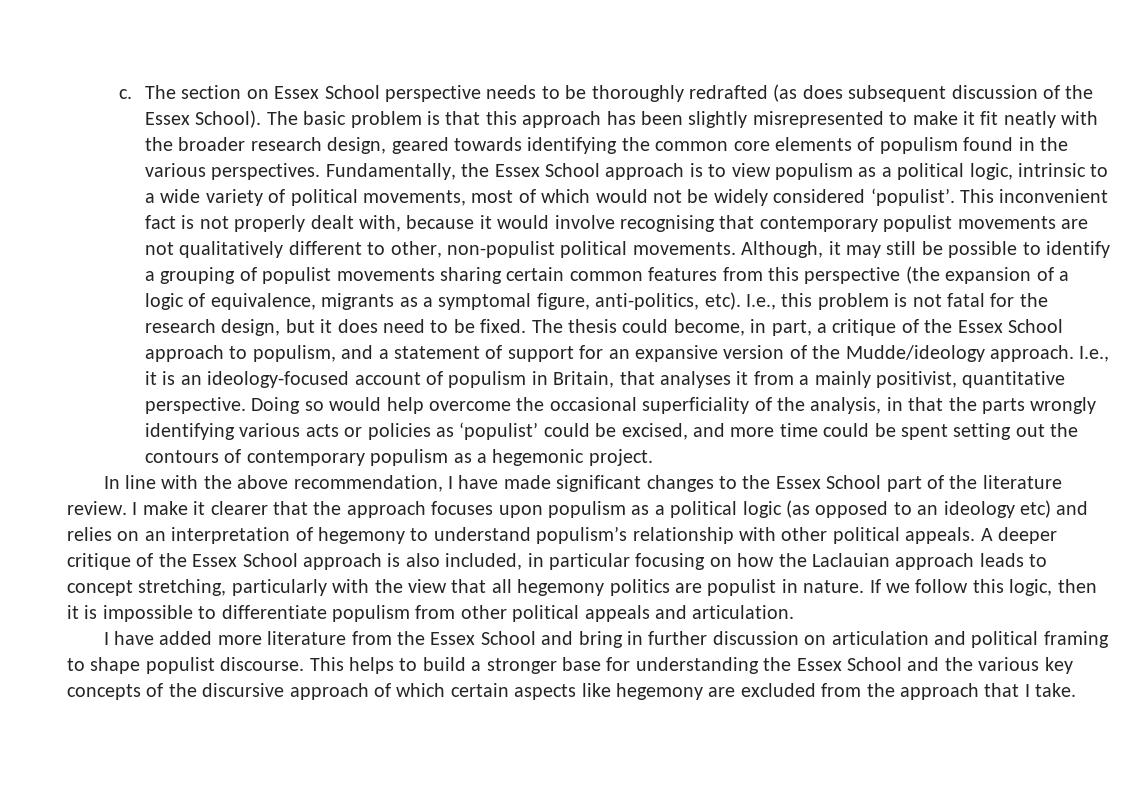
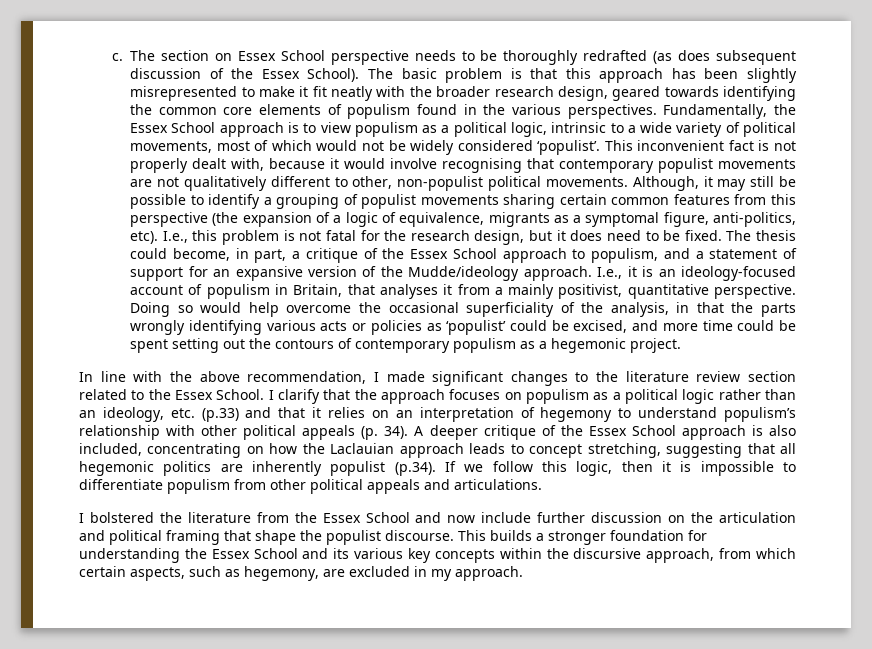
[458,475,499,489] have -> (379, 377) none
[775,475,1062,492] [67,501,268,515] Essex School part of the literature review. I make it clearer -> [625,371,796,382] [79,389,320,404] literature review section related to the Essex School. I clarify
[498,505,543,518] upon -> [504,392,522,400] on
[785,500,1089,518] (as opposed to an ideology etc) and -> [718,389,797,400] [79,407,322,422] rather than an ideology, etc. (p.33) and that it
[905,527,976,544] appeals. -> [302,425,409,440] appeals (p. 34).
[527,553,706,570] in particular focusing -> [147,443,242,458] concentrating
[231,579,447,596] particularly with the view -> [666,443,743,458] suggesting
[517,579,605,596] hegemony -> [79,461,154,476] hegemonic
[707,579,865,596] populist in nature. -> [252,461,436,476] inherently populist (p.34).
[692,605,795,619] [103,631,262,645] articulation. // I have added more -> [454,479,542,490] [79,512,182,523] articulations. // I bolstered the
[578,631,643,648] bring in -> [447,512,532,523] now include
(827, 640) none -> [691,512,714,523] the
[67,657,466,674] to shape populist discourse. This helps to build -> [224,530,532,545] that shape the populist discourse. This builds
[561,657,601,671] base -> [610,530,684,541] foundation
[944,657,973,671] the -> [333,548,350,559] its
[146,683,164,697] of -> [499,548,542,559] within
[289,683,1077,700] approach of which certain aspects like hegemony are excluded from the approach that I take. -> [646,548,796,563] [79,566,523,581] approach, from which certain aspects, such as hegemony, are excluded in my approach.

